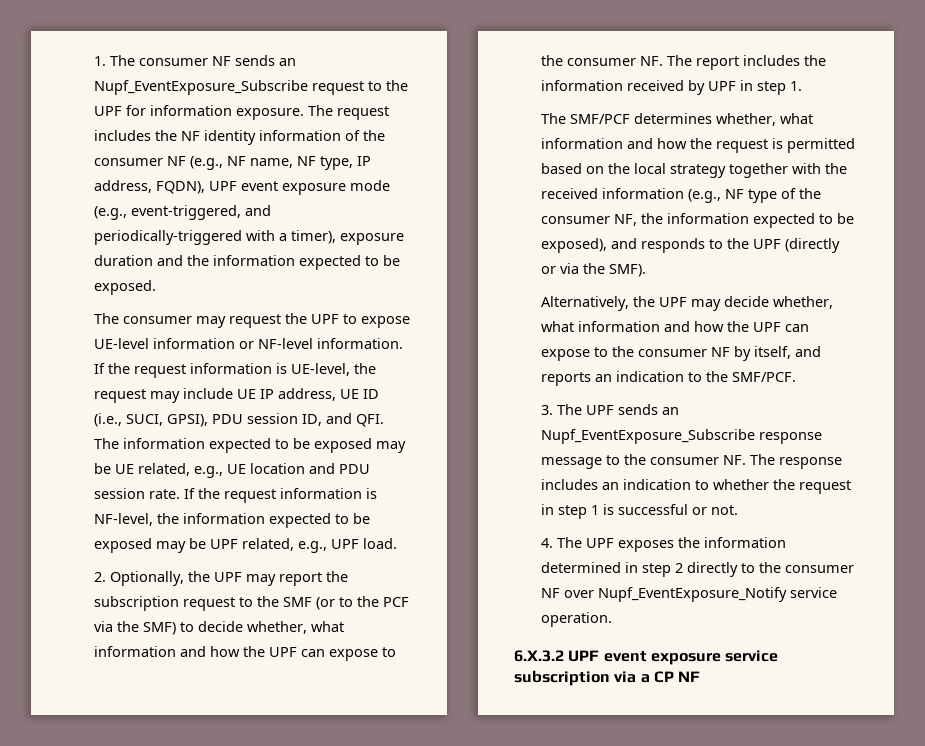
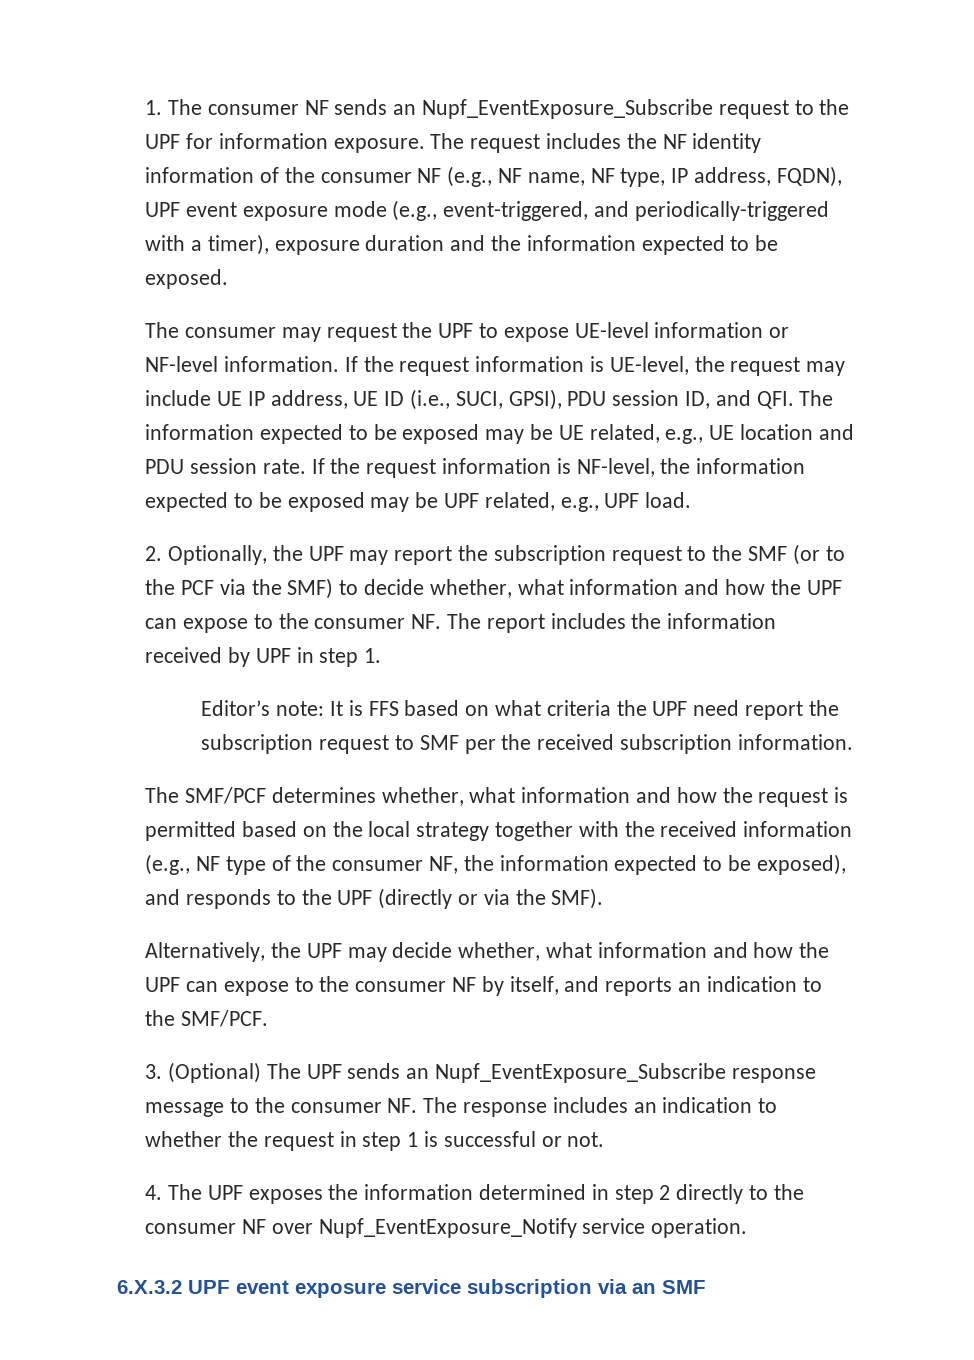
(803, 86) none -> [201,700,839,720] [201,734,853,754] // Editor’s note: It is FFS based on what criteria the UPF need report the subscription request to SMF per the received subscription information.
(554, 410) none -> [167,1062,261,1083] (Optional)
[640,671,701,683] a CP NF -> [632,1280,706,1294] an SMF

